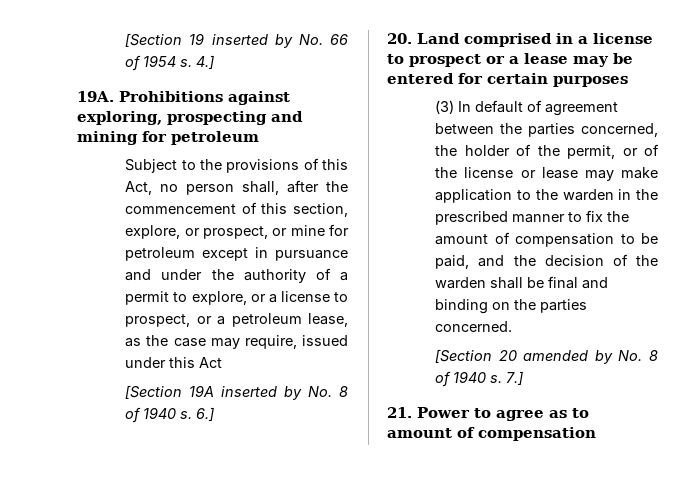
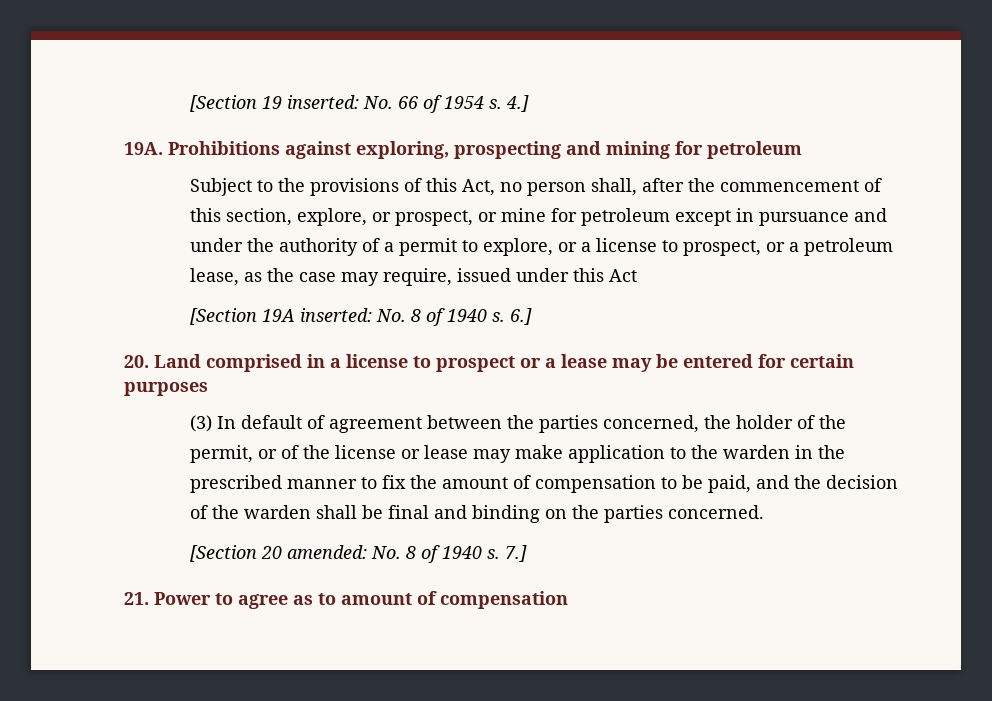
[211,34,293,48] inserted by -> [287,95,360,109] inserted:
[221,386,303,400] inserted by -> [300,308,373,322] inserted:
[523,350,613,364] amended by -> [287,545,368,559] amended:

